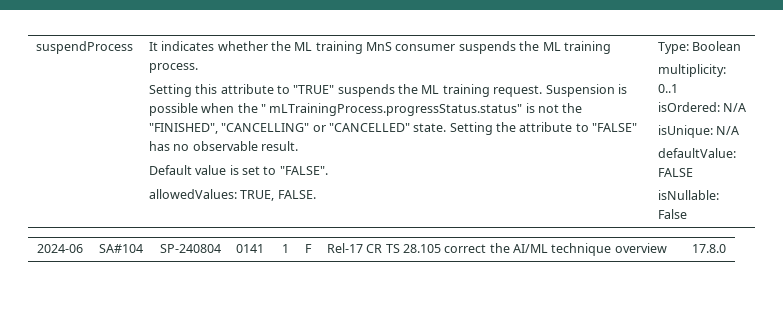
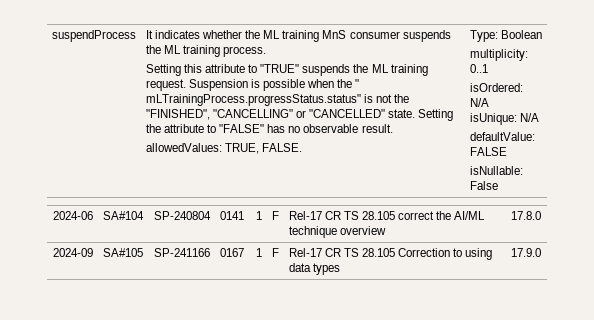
[148,165,328,175] // Default value is set to "FALSE". -> (393, 128) none
(726, 248) none -> [52,248,93,257] [103,248,143,257] [154,248,210,257] [219,248,244,257] [256,248,263,257] [272,248,279,257] [288,248,493,260] [288,263,340,275] [511,248,541,257] // 2024-09 | SA#105 | SP-241166 | 0167 | 1 | F | Rel-17 CR TS 28.105 Correction to using data types | 17.9.0

